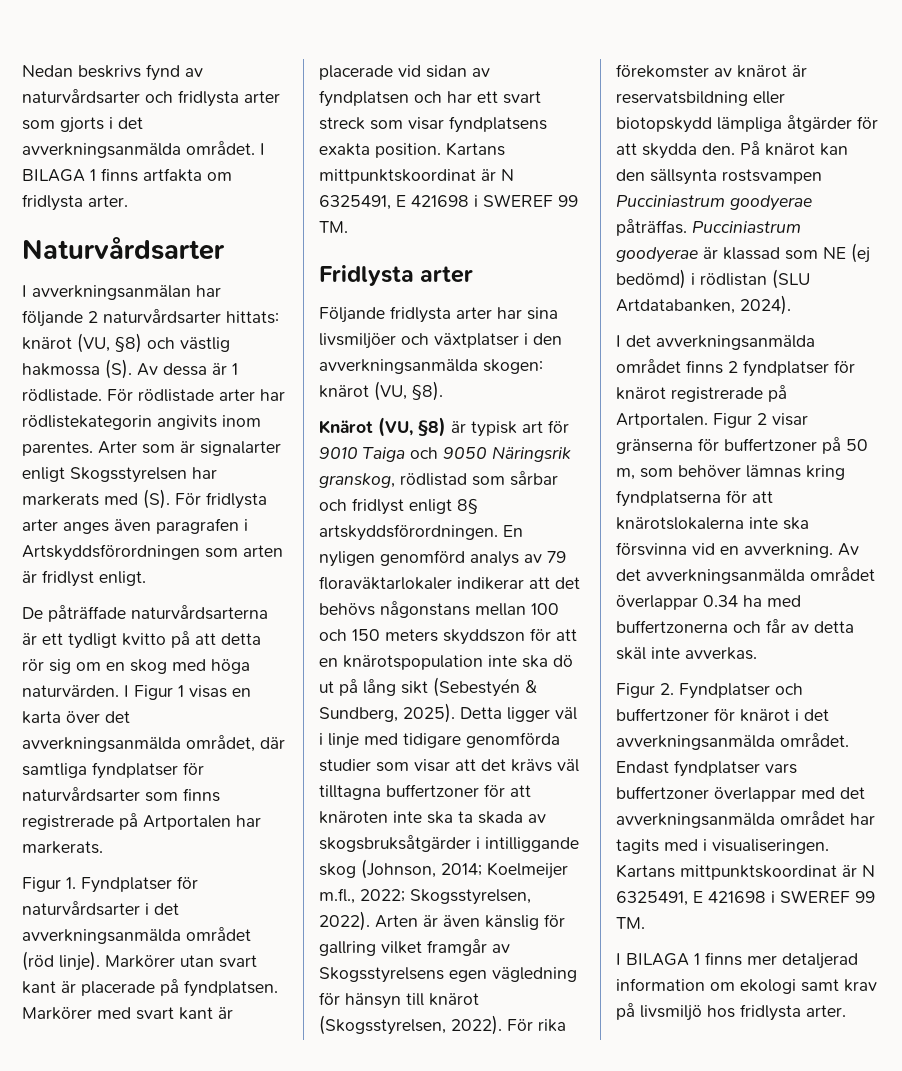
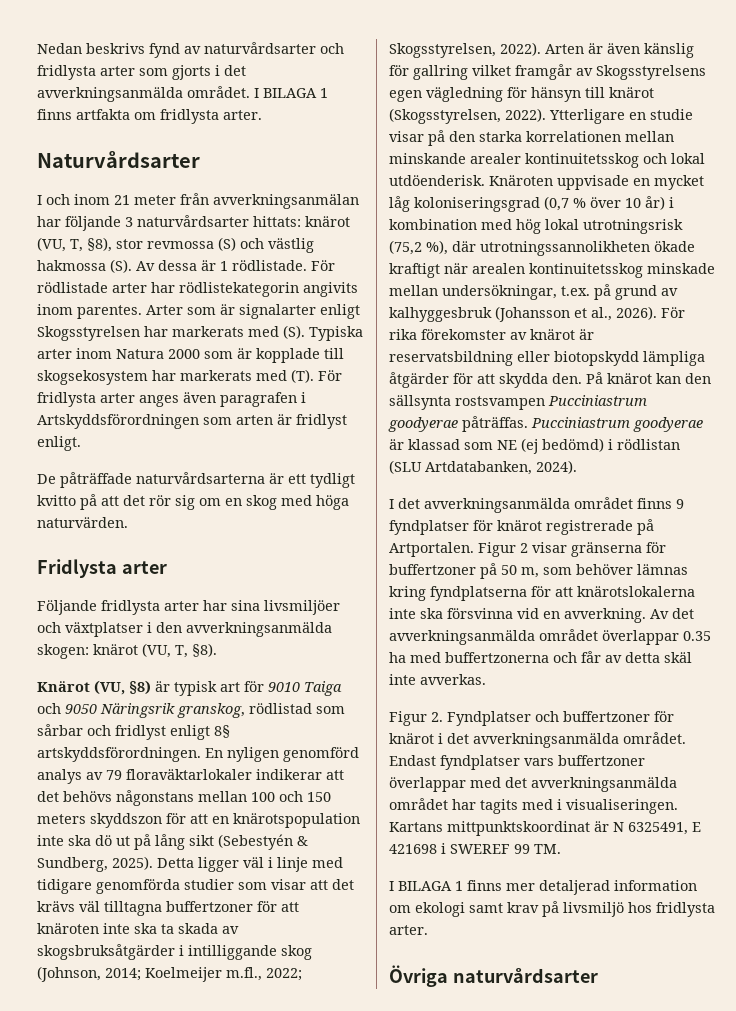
(27, 291) none -> [46,193,209,205] och inom 21 meter från
[88,311,98,323] 2 -> [125,217,133,227] 3
[115,333,142,353] §8) -> [70,237,236,252] T, §8), stor revmossa (S)
(170, 499) none -> [309,326,363,341] [37,348,344,363] [37,369,314,385] Typiska arter inom Natura 2000 som är kopplade till skogsekosystem har markerats med (T).
[221,633,261,645] detta -> [123,495,145,506] det
[124,685,251,700] [22,711,130,724] [22,735,285,752] [22,762,204,779] [22,787,220,802] [22,813,261,830] [22,841,103,854] [22,876,198,893] [22,901,179,916] [22,927,251,944] [22,951,257,971] [22,979,278,997] [22,1007,233,1020] [319,65,490,80] [319,90,541,107] [319,116,547,133] [319,142,505,158] [319,169,514,184] [319,194,578,210] [319,221,348,233] I Figur 1 visas en karta över det avverkningsanmälda området, där samtliga fyndplatser för naturvårdsarter som finns registrerade på Artportalen har markerats. // Figur 1. Fyndplatser för naturvårdsarter i det avverkningsanmälda området (röd linje). Markörer utan svart kant är placerade på fyndplatsen. Markörer med svart kant är placerade vid sidan av fyndplatsen och har ett svart streck som visar fyndplatsens exakta position. Kartans mittpunktskoordinat är N 6325491, E 421698 i SWEREF 99 TM. -> (128, 522) none
(407, 391) none -> [175,645,188,658] T,
(502, 1025) none -> [549,109,693,124] [389,130,674,146] [389,153,705,168] [389,175,704,190] [389,196,674,212] [389,219,683,234] [389,240,695,256] [389,263,715,278] [389,284,678,300] [389,306,657,322] Ytterligare en studie visar på den starka korrelationen mellan minskande arealer kontinuitetsskog och lokal utdöenderisk. Knäroten uppvisade en mycket låg koloniseringsgrad (0,7 % över 10 år) i kombination med hög lokal utrotningsrisk (75,2 %), där utrotningssannolikheten ökade kraftigt när arealen kontinuitetsskog minskade mellan undersökningar, t.ex. på grund av kalhyggesbruk (Johansson et al., 2026).
[728,361,738,373] 2 -> [676,499,684,509] 9
[703,595,738,607] 0.34 -> [683,631,711,641] 0.35
(846, 1011) none -> [389,965,598,987] // Övriga naturvårdsarter

